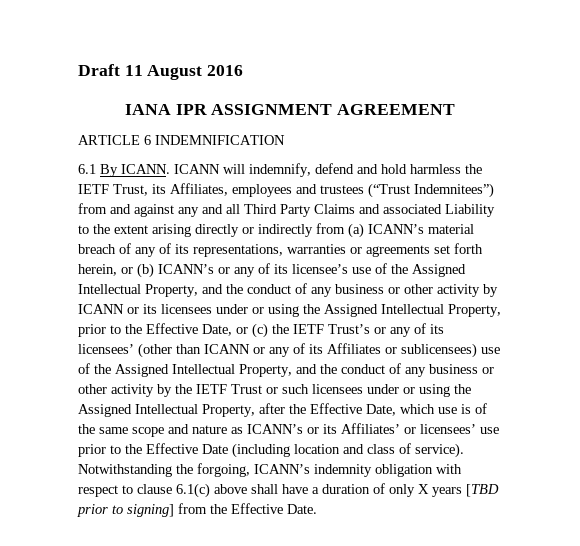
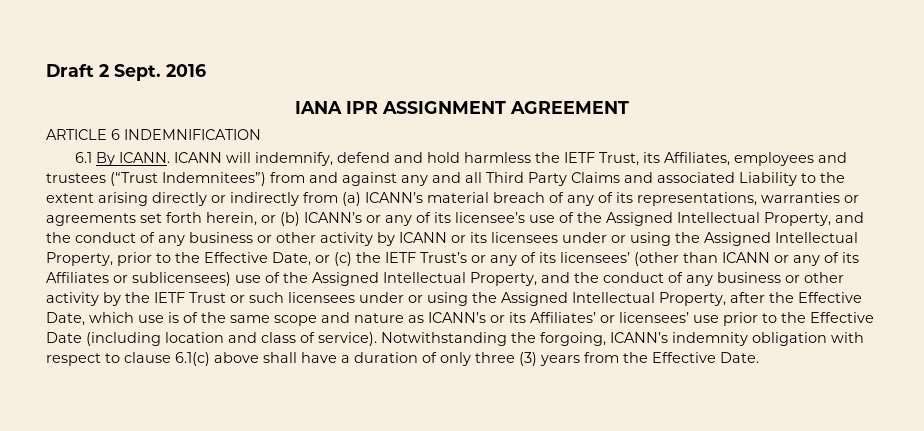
[124,65,203,80] 11 August -> [99,64,161,81] 2 Sept.
[418,484,499,497] [77,504,174,517] X years [TBD prior to signing] -> [475,352,580,366] three (3) years

